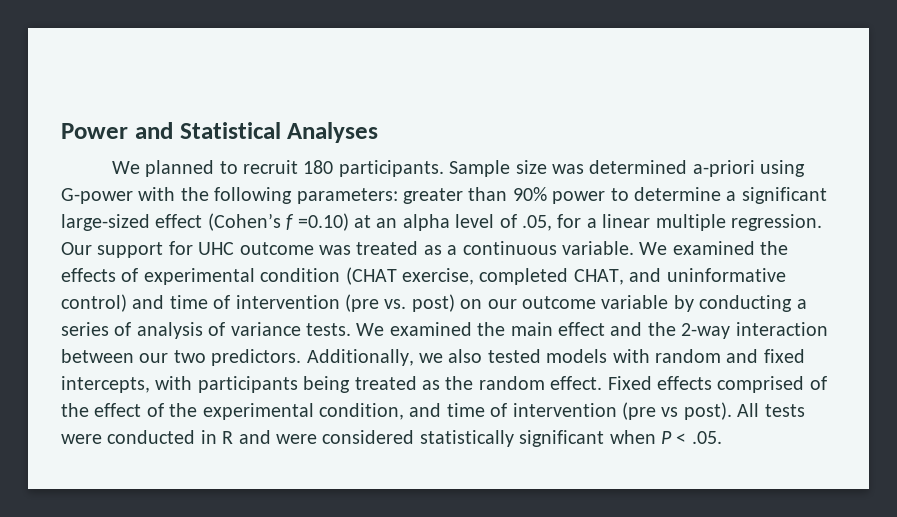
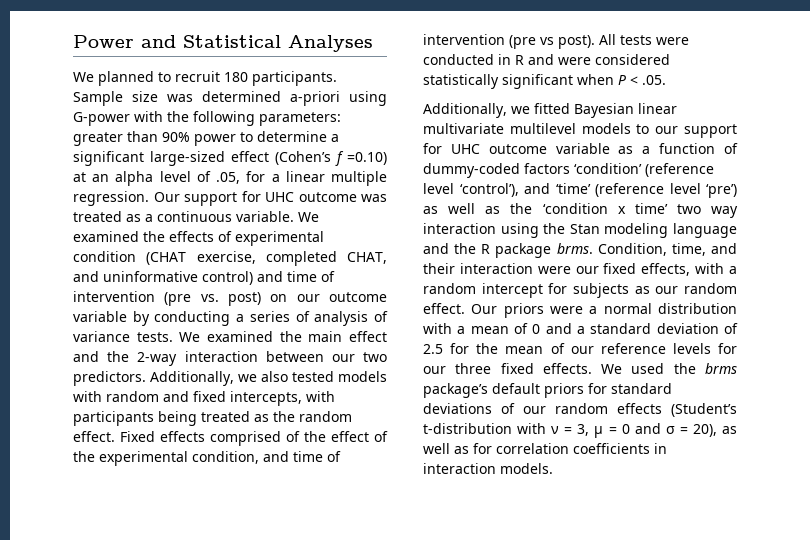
(722, 437) none -> [423,103,677,118] [423,123,737,138] [423,143,738,154] [423,163,714,178] [423,183,737,198] [423,203,738,218] [423,223,737,238] [423,243,737,258] [423,263,737,276] [423,283,737,298] [423,303,737,318] [423,323,738,334] [423,343,737,354] [423,363,737,374] [423,383,672,398] [423,403,737,417] [423,423,737,438] [423,443,667,454] [423,463,553,474] // Additionally, we fitted Bayesian linear multivariate multilevel models to our support for UHC outcome variable as a function of dummy-coded factors ‘condition’ (reference level ‘control’), and ‘time’ (reference level ‘pre’) as well as the ‘condition x time’ two way interaction using the Stan modeling language and the R package brms. Condition, time, and their interaction were our fixed effects, with a random intercept for subjects as our random effect. Our priors were a normal distribution with a mean of 0 and a standard deviation of 2.5 for the mean of our reference levels for our three fixed effects. We used the brms package’s default priors for standard deviations of our random effects (Student’s t-distribution with ν = 3, µ = 0 and σ = 20), as well as for correlation coefficients in interaction models.

